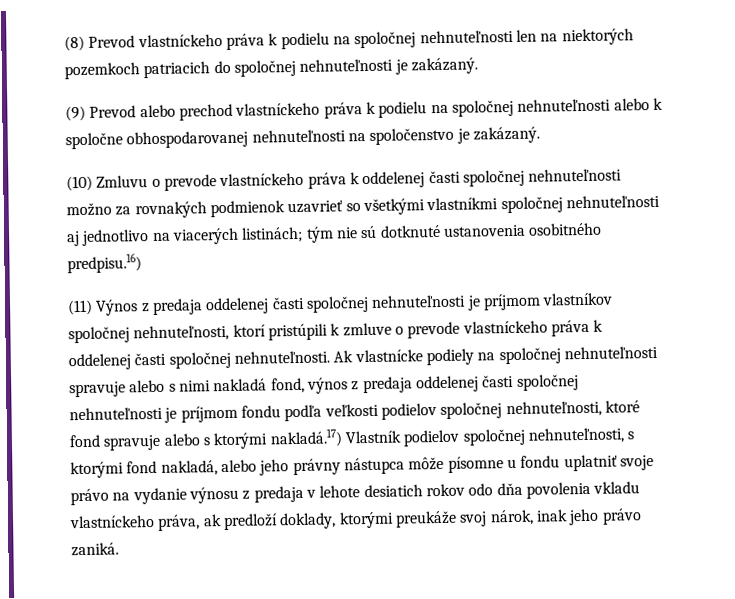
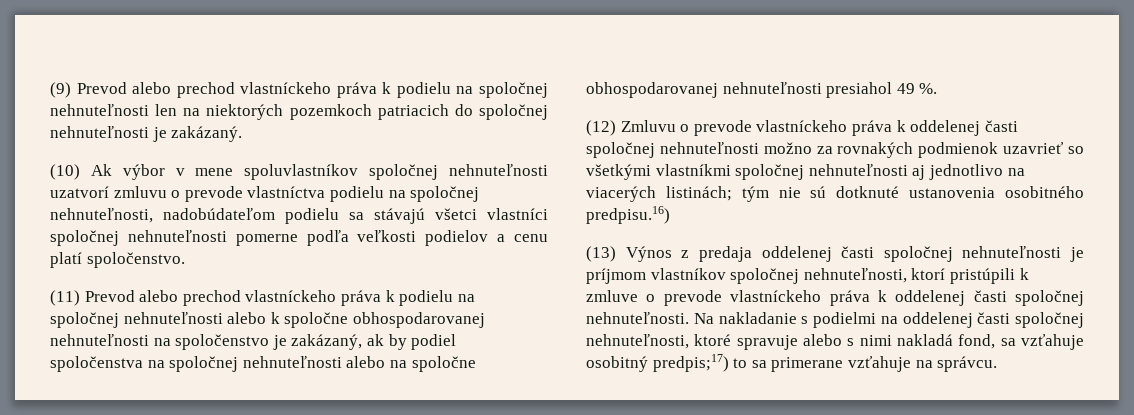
[64,35,136,52] (8) Prevod -> [50,82,235,98] (9) Prevod alebo prechod
[65,105,86,122] (9) -> [50,164,548,180] [50,186,480,202] [50,208,548,224] [50,230,548,246] [50,252,185,268] [50,290,80,306] (10) Ak výbor v mene spoluvlastníkov spoločnej nehnuteľnosti uzatvorí zmluvu o prevode vlastníctva podielu na spoločnej nehnuteľnosti, nadobúdateľom podielu sa stávajú všetci vlastníci spoločnej nehnuteľnosti pomerne podľa veľkosti podielov a cenu platí spoločenstvo. // (11)
[472,126,540,144] [66,175,93,192] zakázaný. // (10) -> [291,334,457,350] [50,356,476,372] [586,82,938,98] [586,120,616,136] zakázaný, ak by podiel spoločenstva na spoločnej nehnuteľnosti alebo na spoločne obhospodarovanej nehnuteľnosti presiahol 49 %. // (12)
[67,299,93,316] (11) -> [586,246,616,262] (13)
[333,345,658,366] Ak vlastnícke podiely na spoločnej nehnuteľnosti -> [693,312,1084,328] [586,334,732,349] Na nakladanie s podielmi na oddelenej časti spoločnej nehnuteľnosti, ktoré
[306,374,579,394] [69,400,640,423] [69,427,635,451] [70,454,654,479] [70,481,641,506] [69,508,642,531] [71,542,119,557] výnos z predaja oddelenej časti spoločnej nehnuteľnosti je príjmom fondu podľa veľkosti podielov spoločnej nehnuteľnosti, ktoré fond spravuje alebo s ktorými nakladá.17) Vlastník podielov spoločnej nehnuteľnosti, s ktorými fond nakladá, alebo jeho právny nástupca môže písomne u fondu uplatniť svoje právo na vydanie výnosu z predaja v lehote desiatich rokov odo dňa povolenia vkladu vlastníckeho práva, ak predloží doklady, ktorými preukáže svoj nárok, inak jeho právo zaniká. -> [1000,334,1084,350] [586,354,998,372] sa vzťahuje osobitný predpis;17) to sa primerane vzťahuje na správcu.

